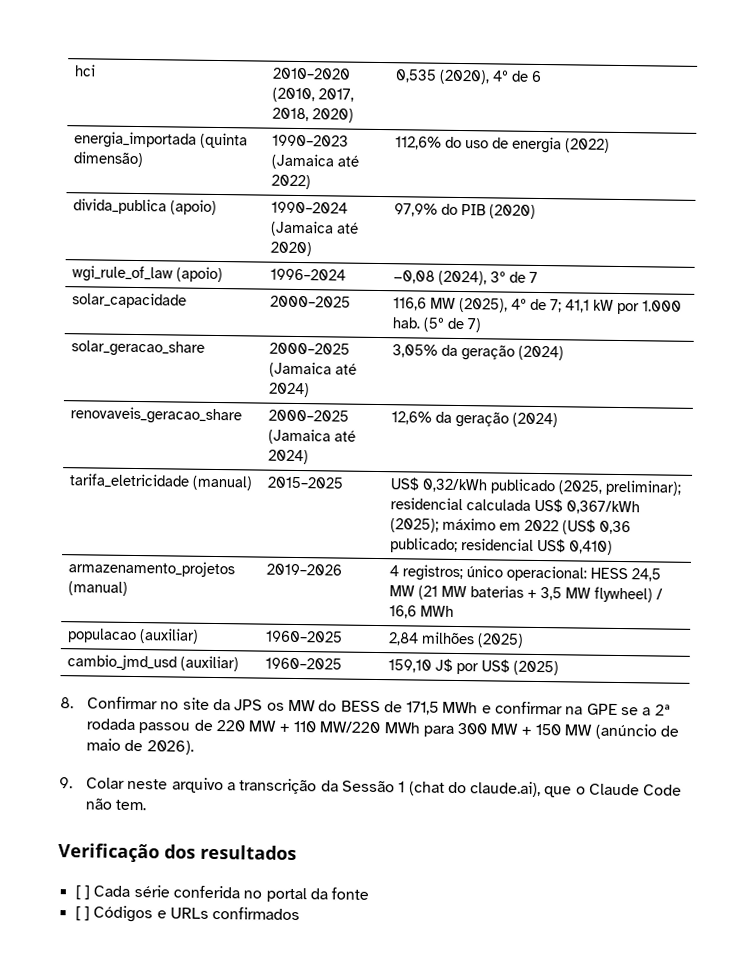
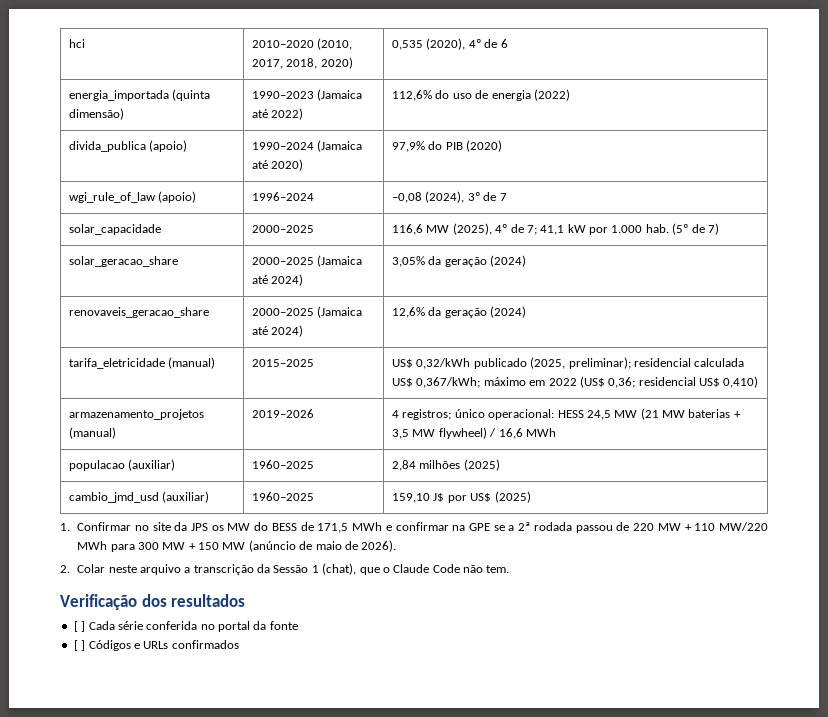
[566,500,641,515] [390,518,440,533] 0,367/kWh (2025); -> [416,377,481,388] 0,367/kWh;
[599,520,632,535] [390,537,459,554] 0,36 publicado; -> [608,377,636,388] 0,36;
[60,697,74,709] 8. -> [60,523,70,531] 1.
[59,777,73,789] 9. -> [60,565,70,573] 2.
[408,781,542,798] (chat do claude.ai), -> [322,563,357,575] (chat),

